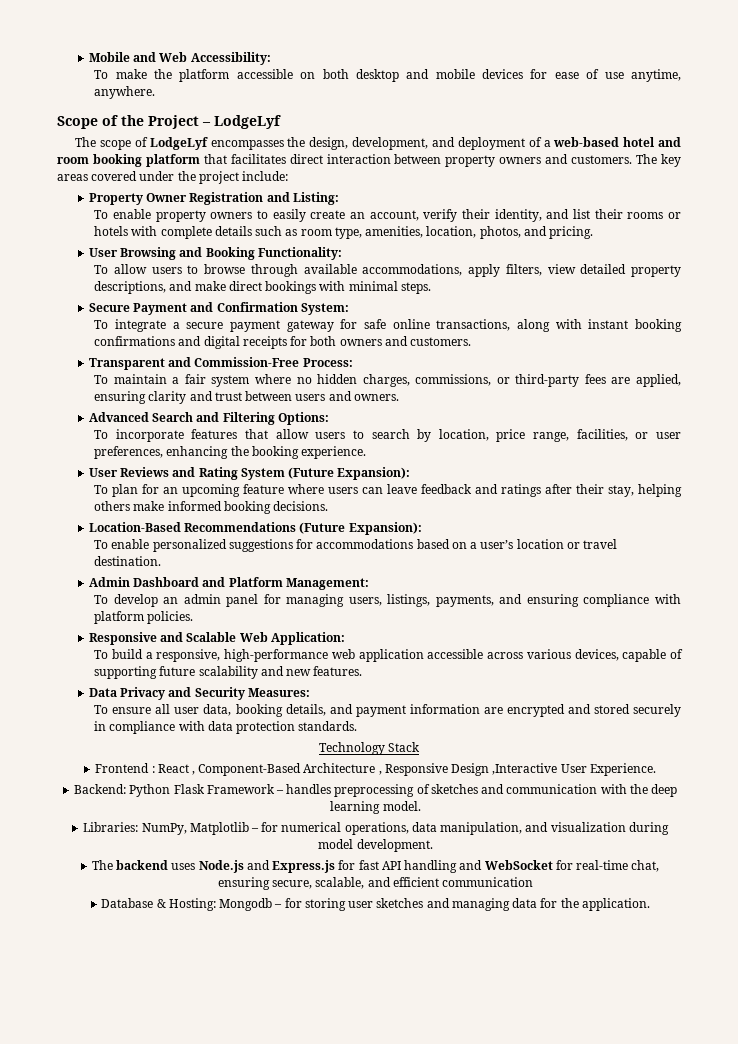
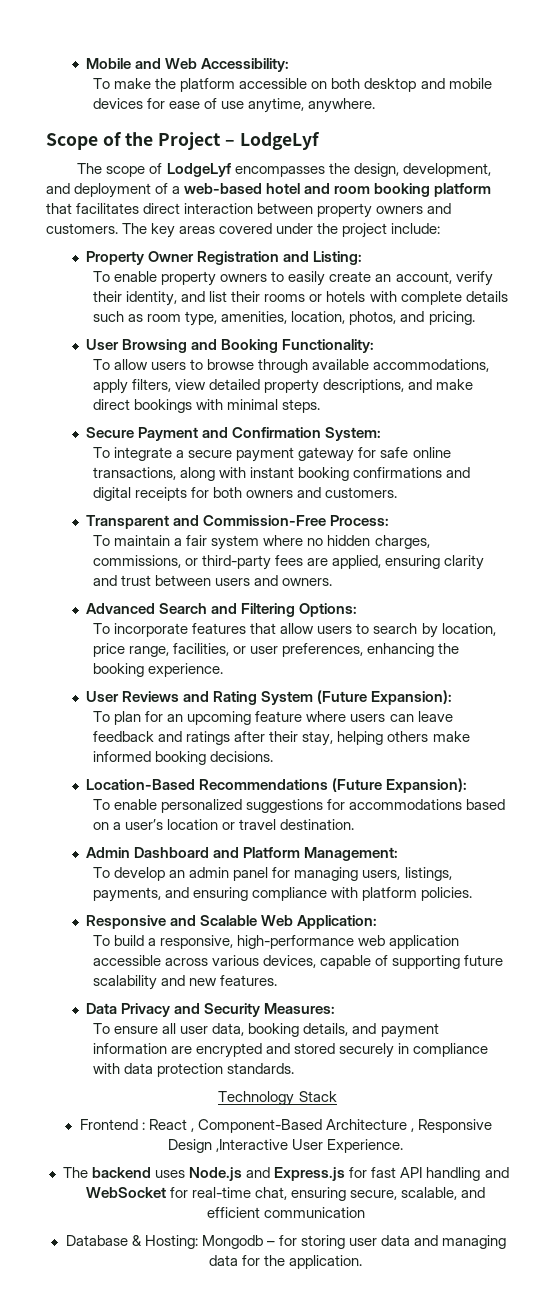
[74,784,678,797] [330,801,421,814] [83,822,669,835] [318,839,433,852] // Backend: Python Flask Framework – handles preprocessing of sketches and communication with the deep learning model. // Libraries: NumPy, Matplotlib – for numerical operations, data manipulation, and visualization during model development. -> (404, 1146) none
[376,898,424,908] sketches -> [380,1235,410,1246] data

